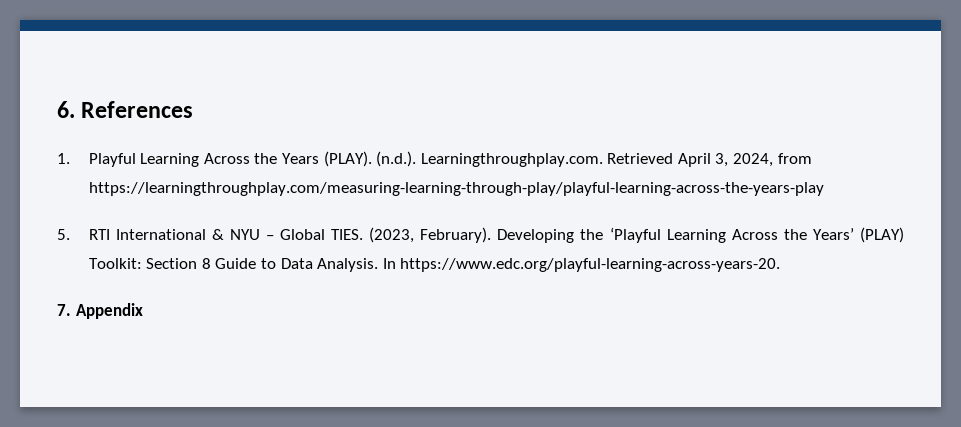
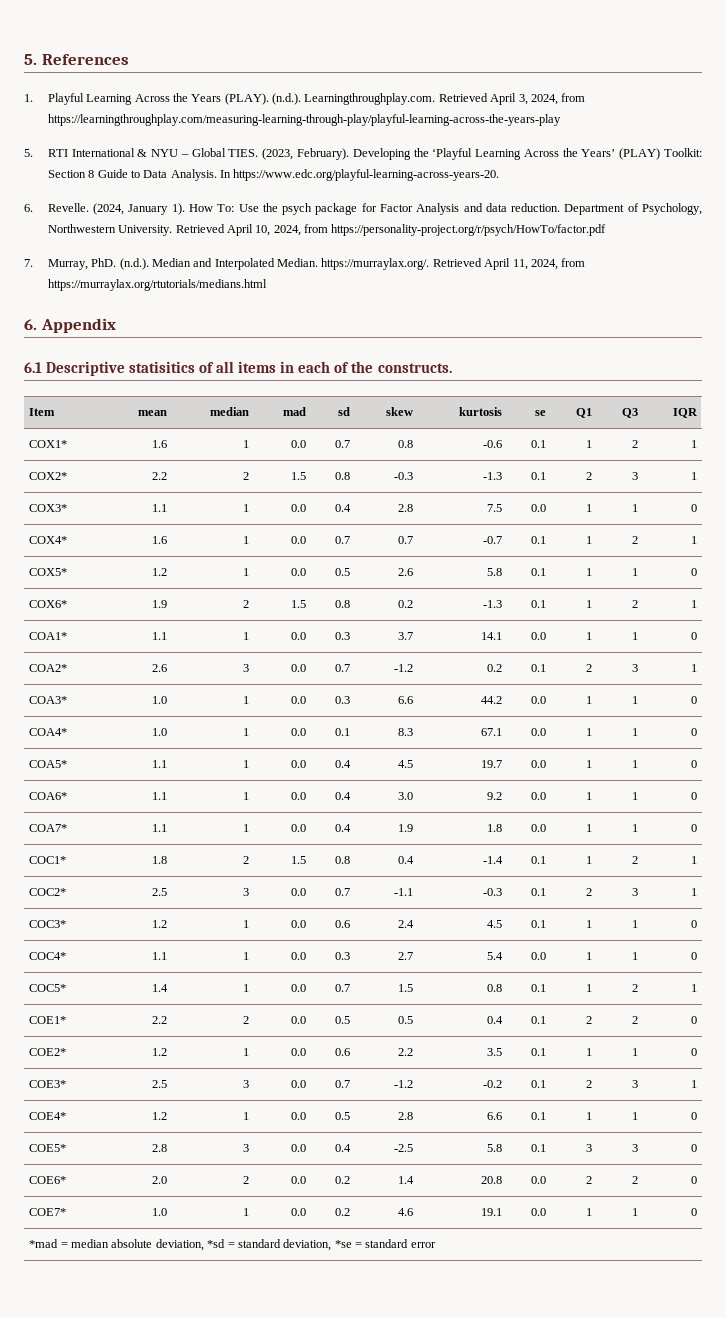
[57,101,75,118] 6. -> [24,54,37,65] 5.
[57,303,143,319] 7. Appendix -> [24,203,703,215] [47,224,607,236] [24,258,586,270] [47,279,267,291] [24,318,116,333] [24,361,452,376] [29,408,56,416] [137,410,167,416] [209,407,249,416] [282,407,306,416] [337,407,350,416] [385,407,413,416] [458,407,502,416] [534,410,546,416] [575,408,592,418] [621,408,638,418] [672,408,698,418] [29,440,68,448] [151,440,167,448] [242,440,249,448] [290,440,306,448] [334,440,350,448] [397,440,413,448] [482,440,502,448] [530,440,546,448] [585,440,592,448] [631,440,638,448] [690,440,697,448] [29,472,68,480] [151,472,167,480] [242,472,249,480] [290,472,306,480] [334,472,350,480] [393,472,413,480] [482,472,502,480] [530,472,546,480] [585,472,592,480] [631,472,638,480] [690,472,697,480] [29,504,68,512] [151,504,167,512] [242,504,249,512] [290,504,306,512] [334,504,351,512] [397,504,413,512] [486,504,502,512] [530,504,546,512] [585,504,592,512] [631,504,638,512] [690,504,697,512] [29,536,68,544] [151,536,167,544] [242,536,249,544] [290,536,306,544] [334,536,350,544] [397,536,413,544] [482,536,502,544] [530,536,546,544] [585,536,592,544] [631,536,638,544] [690,536,697,544] [29,568,68,576] [151,568,167,576] [242,568,249,576] [290,568,306,576] [334,568,350,576] [397,568,413,576] [486,568,502,576] [530,568,546,576] [585,568,592,576] [631,568,638,576] [690,568,697,576] [29,600,68,608] [151,600,167,608] [242,600,249,608] [290,600,306,608] [334,600,350,608] [397,600,413,608] [482,600,502,608] [530,600,546,608] [585,600,592,608] [631,600,638,608] [690,600,697,608] [29,632,68,640] [151,632,167,640] [242,632,249,640] [290,632,306,640] [334,632,350,640] [397,632,413,640] [480,632,502,640] [530,632,546,640] [585,632,592,640] [631,632,638,640] [690,632,697,640] [29,664,68,672] [151,664,167,672] [242,664,249,672] [290,664,306,672] [334,664,350,672] [393,664,413,672] [486,664,502,672] [530,664,546,672] [585,664,592,672] [631,664,638,672] [690,664,697,672] [29,696,68,704] [151,696,167,704] [242,696,249,704] [290,696,306,704] [334,696,350,704] [397,696,413,704] [480,696,502,704] [530,696,546,704] [585,696,592,704] [631,696,638,704] [690,696,697,704] [29,728,68,736] [151,728,167,736] [242,728,249,736] [290,728,306,736] [334,728,350,736] [397,728,413,736] [480,728,502,736] [530,728,546,736] [585,728,592,736] [631,728,638,736] [690,728,697,736] [29,760,68,768] [151,760,167,768] [242,760,249,768] [290,760,306,768] [334,760,351,768] [397,760,413,768] [480,760,502,768] [530,760,546,768] [585,760,592,768] [631,760,638,768] [690,760,697,768] [29,792,68,800] [151,792,167,800] [242,792,249,800] [290,792,306,800] [334,792,351,800] [397,792,413,800] [486,792,502,800] [530,792,546,800] [585,792,592,800] [631,792,638,800] [690,792,697,800] [29,824,68,832] [151,824,167,832] [242,824,249,832] [290,824,306,832] [334,824,351,832] [397,824,413,832] [486,824,502,832] [530,824,546,832] [585,824,592,832] [631,824,638,832] [690,824,697,832] [29,856,67,864] [151,856,167,864] [242,856,249,864] [290,856,306,864] [334,856,350,864] [397,856,414,864] [482,856,503,864] [530,856,546,864] [585,856,592,864] [631,856,638,864] [690,856,697,864] [29,888,67,896] [151,888,167,896] [242,888,249,896] [290,888,306,896] [334,888,350,896] [393,888,413,896] [482,888,502,896] [530,888,546,896] [585,888,592,896] [631,888,638,896] [690,888,697,896] [29,920,67,928] [151,920,167,928] [242,920,249,928] [290,920,306,928] [334,920,350,928] [397,920,414,928] [486,920,502,928] [530,920,546,928] [585,920,592,928] [631,920,638,928] [690,920,697,928] [29,952,67,960] [151,952,167,960] [242,952,249,960] [290,952,306,960] [334,952,350,960] [397,952,413,960] [486,952,503,960] [530,952,546,960] [585,952,592,960] [631,952,638,960] [690,952,697,960] [29,984,67,992] [151,984,168,992] [242,984,249,992] [290,984,306,992] [334,984,350,992] [397,984,413,992] [486,984,502,992] [530,984,546,992] [585,984,592,992] [631,984,638,992] [690,984,697,992] [29,1016,67,1024] [151,1016,167,1024] [242,1016,249,1024] [290,1016,306,1024] [334,1016,350,1024] [397,1016,413,1024] [486,1016,503,1024] [530,1016,546,1024] [585,1016,592,1024] [631,1016,638,1024] [690,1016,697,1024] [29,1048,67,1056] [151,1048,167,1056] [242,1048,249,1056] [290,1048,306,1056] [334,1048,350,1056] [397,1048,413,1056] [486,1048,502,1056] [530,1048,546,1056] [585,1048,592,1056] [631,1048,638,1056] [690,1048,697,1056] [29,1080,67,1088] [151,1080,167,1088] [242,1080,249,1088] [290,1080,306,1088] [334,1080,350,1088] [393,1080,413,1088] [482,1080,502,1088] [530,1080,546,1088] [585,1080,592,1088] [631,1080,638,1088] [690,1080,697,1088] [29,1112,67,1120] [151,1112,167,1120] [242,1112,249,1120] [290,1112,306,1120] [334,1112,350,1120] [397,1112,413,1120] [486,1112,502,1120] [530,1112,546,1120] [585,1112,592,1120] [631,1112,638,1120] [690,1112,697,1120] [29,1144,67,1152] [151,1144,167,1152] [242,1144,249,1152] [290,1144,306,1152] [334,1144,351,1152] [393,1144,413,1152] [486,1144,502,1152] [530,1144,546,1152] [585,1144,592,1152] [631,1144,638,1152] [690,1144,697,1152] [29,1176,67,1184] [151,1176,167,1184] [242,1176,249,1184] [290,1176,306,1184] [334,1176,350,1184] [397,1176,414,1184] [480,1176,502,1184] [530,1176,546,1184] [585,1176,592,1184] [631,1176,638,1184] [690,1176,697,1184] [29,1208,67,1216] [151,1208,167,1216] [242,1208,249,1216] [290,1208,306,1216] [334,1208,350,1216] [397,1208,413,1216] [480,1208,502,1216] [530,1208,546,1216] [585,1208,592,1216] [631,1208,638,1216] [690,1208,697,1216] [29,1239,436,1251] 6. Revelle. (2024, January 1). How To: Use the psych package for Factor Analysis and data reduction. Department of Psychology, Northwestern University. Retrieved April 10, 2024, from https://personality-project.org/r/psych/HowTo/factor.pdf // 7. Murray, PhD. (n.d.). Median and Interpolated Median. https://murraylax.org/. Retrieved April 11, 2024, from https://murraylax.org/rtutorials/medians.html // 6. Appendix // 6.1 Descriptive statisitics of all items in each of the constructs. // Item | mean | median | mad | sd | skew | kurtosis | se | Q1 | Q3 | IQR // COX1* | 1.6 | 1 | 0.0 | 0.7 | 0.8 | -0.6 | 0.1 | 1 | 2 | 1 // COX2* | 2.2 | 2 | 1.5 | 0.8 | -0.3 | -1.3 | 0.1 | 2 | 3 | 1 // COX3* | 1.1 | 1 | 0.0 | 0.4 | 2.8 | 7.5 | 0.0 | 1 | 1 | 0 // COX4* | 1.6 | 1 | 0.0 | 0.7 | 0.7 | -0.7 | 0.1 | 1 | 2 | 1 // COX5* | 1.2 | 1 | 0.0 | 0.5 | 2.6 | 5.8 | 0.1 | 1 | 1 | 0 // COX6* | 1.9 | 2 | 1.5 | 0.8 | 0.2 | -1.3 | 0.1 | 1 | 2 | 1 // COA1* | 1.1 | 1 | 0.0 | 0.3 | 3.7 | 14.1 | 0.0 | 1 | 1 | 0 // COA2* | 2.6 | 3 | 0.0 | 0.7 | -1.2 | 0.2 | 0.1 | 2 | 3 | 1 // COA3* | 1.0 | 1 | 0.0 | 0.3 | 6.6 | 44.2 | 0.0 | 1 | 1 | 0 // COA4* | 1.0 | 1 | 0.0 | 0.1 | 8.3 | 67.1 | 0.0 | 1 | 1 | 0 // COA5* | 1.1 | 1 | 0.0 | 0.4 | 4.5 | 19.7 | 0.0 | 1 | 1 | 0 // COA6* | 1.1 | 1 | 0.0 | 0.4 | 3.0 | 9.2 | 0.0 | 1 | 1 | 0 // COA7* | 1.1 | 1 | 0.0 | 0.4 | 1.9 | 1.8 | 0.0 | 1 | 1 | 0 // COC1* | 1.8 | 2 | 1.5 | 0.8 | 0.4 | -1.4 | 0.1 | 1 | 2 | 1 // COC2* | 2.5 | 3 | 0.0 | 0.7 | -1.1 | -0.3 | 0.1 | 2 | 3 | 1 // COC3* | 1.2 | 1 | 0.0 | 0.6 | 2.4 | 4.5 | 0.1 | 1 | 1 | 0 // COC4* | 1.1 | 1 | 0.0 | 0.3 | 2.7 | 5.4 | 0.0 | 1 | 1 | 0 // COC5* | 1.4 | 1 | 0.0 | 0.7 | 1.5 | 0.8 | 0.1 | 1 | 2 | 1 // COE1* | 2.2 | 2 | 0.0 | 0.5 | 0.5 | 0.4 | 0.1 | 2 | 2 | 0 // COE2* | 1.2 | 1 | 0.0 | 0.6 | 2.2 | 3.5 | 0.1 | 1 | 1 | 0 // COE3* | 2.5 | 3 | 0.0 | 0.7 | -1.2 | -0.2 | 0.1 | 2 | 3 | 1 // COE4* | 1.2 | 1 | 0.0 | 0.5 | 2.8 | 6.6 | 0.1 | 1 | 1 | 0 // COE5* | 2.8 | 3 | 0.0 | 0.4 | -2.5 | 5.8 | 0.1 | 3 | 3 | 0 // COE6* | 2.0 | 2 | 0.0 | 0.2 | 1.4 | 20.8 | 0.0 | 2 | 2 | 0 // COE7* | 1.0 | 1 | 0.0 | 0.2 | 4.6 | 19.1 | 0.0 | 1 | 1 | 0 // *mad = median absolute deviation, *sd = standard deviation, *se = standard error

